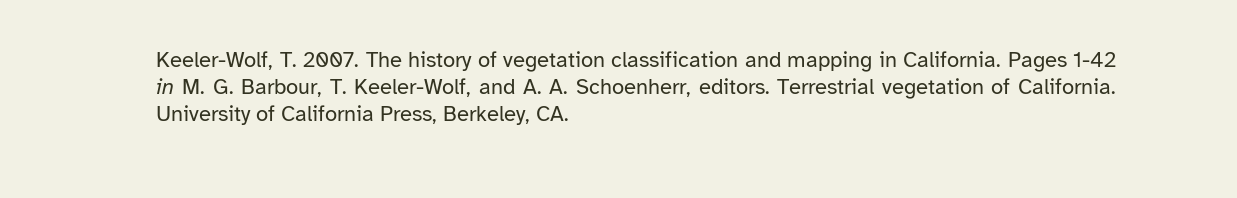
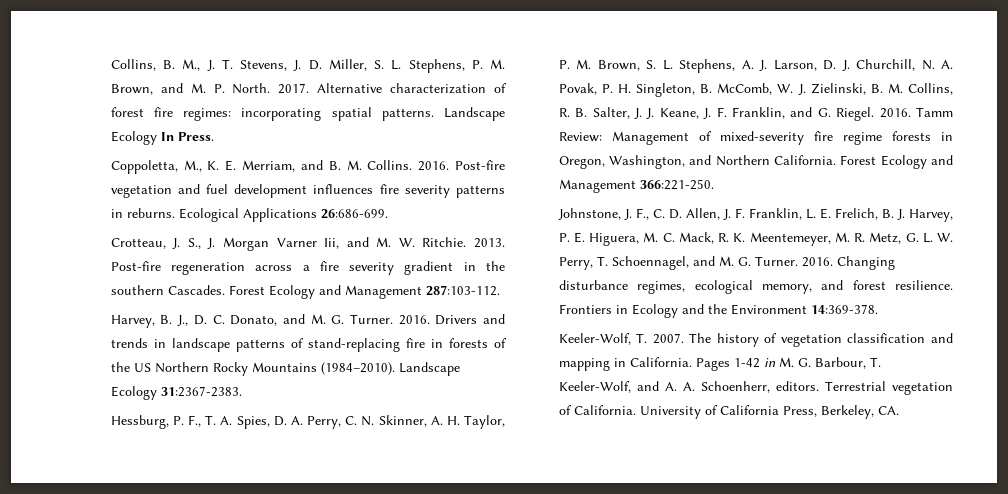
(156, 60) none -> [110,59,505,73] [110,83,508,95] [110,107,505,121] [110,131,214,145] [110,160,505,174] [110,184,506,198] [110,208,388,222] [110,237,506,251] [110,261,506,275] [110,285,500,299] [110,314,506,328] [110,338,507,352] [110,362,460,376] [110,386,242,400] [110,415,505,429] [558,59,953,73] [558,83,953,97] [558,107,954,121] [558,131,953,145] [558,155,953,169] [558,179,714,193] [557,208,953,222] [558,232,953,246] [558,256,895,270] [558,280,953,294] [558,304,878,318] Collins, B. M., J. T. Stevens, J. D. Miller, S. L. Stephens, P. M. Brown, and M. P. North. 2017. Alternative characterization of forest fire regimes: incorporating spatial patterns. Landscape Ecology In Press. // Coppoletta, M., K. E. Merriam, and B. M. Collins. 2016. Post-fire vegetation and fuel development influences fire severity patterns in reburns. Ecological Applications 26:686-699. // Crotteau, J. S., J. Morgan Varner Iii, and M. W. Ritchie. 2013. Post-fire regeneration across a fire severity gradient in the southern Cascades. Forest Ecology and Management 287:103-112. // Harvey, B. J., D. C. Donato, and M. G. Turner. 2016. Drivers and trends in landscape patterns of stand-replacing fire in forests of the US Northern Rocky Mountains (1984–2010). Landscape Ecology 31:2367-2383. // Hessburg, P. F., T. A. Spies, D. A. Perry, C. N. Skinner, A. H. Taylor, P. M. Brown, S. L. Stephens, A. J. Larson, D. J. Churchill, N. A. Povak, P. H. Singleton, B. McComb, W. J. Zielinski, B. M. Collins, R. B. Salter, J. J. Keane, J. F. Franklin, and G. Riegel. 2016. Tamm Review: Management of mixed-severity fire regime forests in Oregon, Washington, and Northern California. Forest Ecology and Management 366:221-250. // Johnstone, J. F., C. D. Allen, J. F. Franklin, L. E. Frelich, B. J. Harvey, P. E. Higuera, M. C. Mack, R. K. Meentemeyer, M. R. Metz, G. L. W. Perry, T. Schoennagel, and M. G. Turner. 2016. Changing disturbance regimes, ecological memory, and forest resilience. Frontiers in Ecology and the Environment 14:369-378. //

